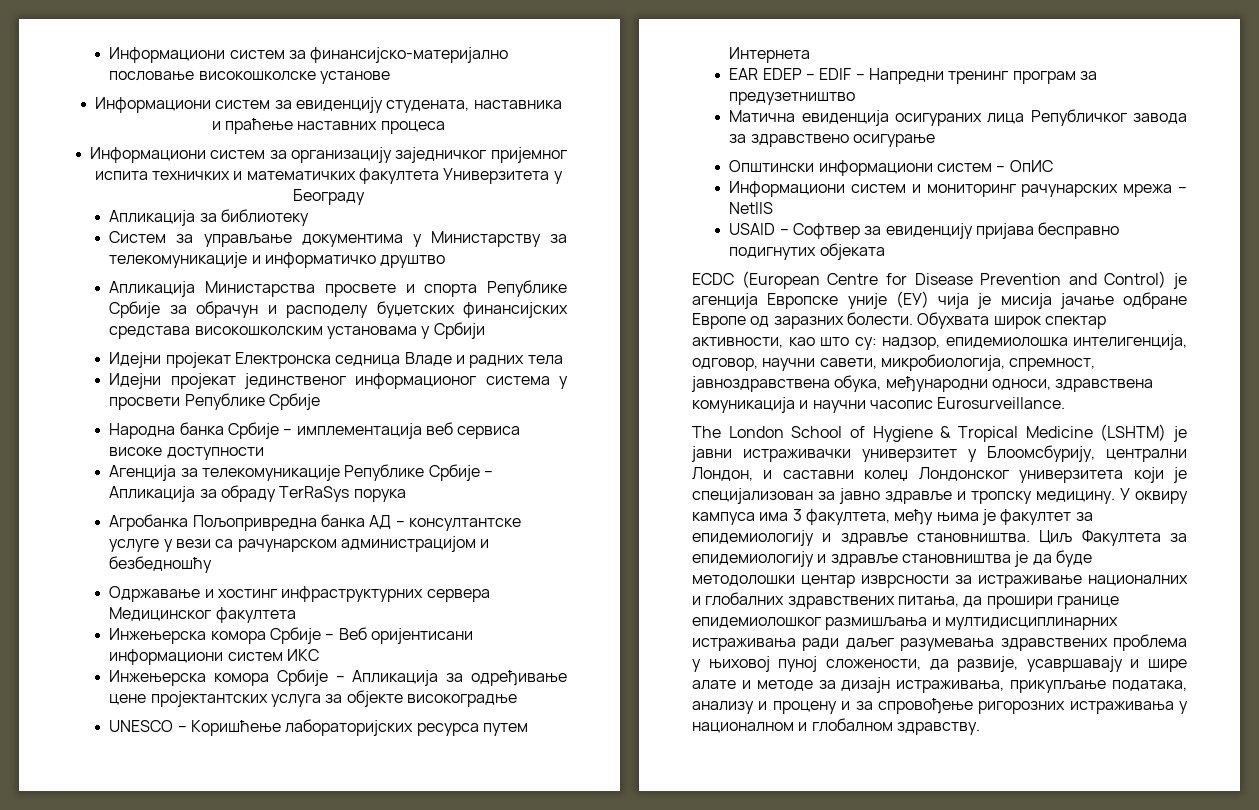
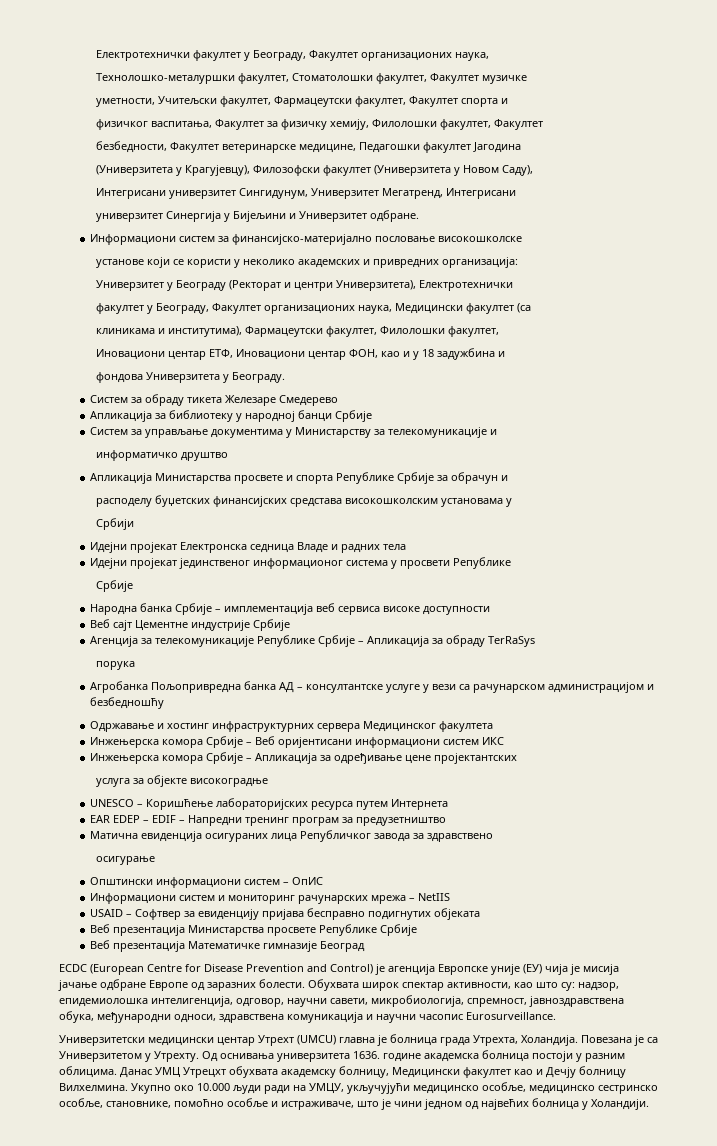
(109, 55) none -> [95,50,489,61] [95,73,527,84] [95,96,508,107] [95,119,543,130] [95,141,521,153] [95,165,533,176] [95,188,516,199] [95,210,419,222] Електротехнички факултет у Београду, Факултет организационих наука, // Технолошко-металуршки факултет, Стоматолошки факултет, Факултет музичке // уметности, Учитељски факултет, Фармацеутски факултет, Факултет спорта и // физичког васпитања, Факултет за физичку хемију, Филолошки факултет, Факултет // безбедности, Факултет ветеринарске медицине, Педагошки факултет Јагодина // (Универзитета у Крагујевцу), Филозофски факултет (Универзитета у Новом Саду), // Интегрисани универзитет Сингидунум, Универзитет Мегатренд, Интегрисани // универзитет Синергија у Бијељини и Универзитет одбране. //
(316, 76) none -> (522, 239) //
[95,97,562,113] [211,118,445,134] [90,147,568,163] [94,168,563,184] [292,189,365,205] // Информациони систем за евиденцију студената, наставника и праћење наставних процеса // Информациони систем за организацију заједничког пријемног испита техничких и математичких факултета Универзитета у Београду -> [146,257,518,268] [95,280,513,291] [95,303,531,314] [95,326,499,337] [95,348,505,360] [95,372,285,383] [89,394,338,406] који се користи у неколико академских и привредних организација: // Универзитет у Београду (Ректорат и центри Универзитета), Електротехнички // факултет у Београду, Факултет организационих наука, Медицински факултет (са // клиникама и институтима), Фармацеутски факултет, Филолошки факултет, // Иновациони центар ЕТФ, Иновациони центар ФОН, као и у 18 задужбина и // фондова Универзитета у Београду. // Систем за обраду тикета Железаре Смедерево
(309, 217) none -> [235,410,372,422] у народној банци Србије
(261, 259) none -> (497, 432) //
(277, 309) none -> (508, 478) //
(431, 332) none -> (512, 502) //
(265, 401) none -> (511, 563) //
(264, 453) none -> [89,619,290,631] // Веб сајт Цементне индустрије Србије
(350, 494) none -> (535, 641) //
(268, 699) none -> (517, 758) //
(849, 140) none -> (493, 837) //
(885, 251) none -> [89,924,417,936] [89,940,365,952] // Веб презентација Министарства просвете Републике Србије // Веб презентација Математичке гимназије Београд
[692,424,1187,442] [691,445,1187,462] [692,467,1187,483] [692,488,1188,504] [692,509,1093,525] [692,530,1187,546] [692,550,1092,567] [692,575,1188,588] [692,592,1119,609] [692,617,1118,630] [692,634,1187,651] [692,656,1187,672] [692,677,1187,693] [692,698,1188,714] [692,718,980,735] The London School of Hygiene & Tropical Medicine (LSHTM) је јавни истраживачки универзитет у Блоомсбурију, централни Лондон, и саставни колеџ Лондонског универзитета који је специјализован за јавно здравље и тропску медицину. У оквиру кампуса има 3 факултета, међу њима је факултет за епидемиологију и здравље становништва. Циљ Факултета за епидемиологију и здравље становништва је да буде методолошки центар изврсности за истраживање националних и глобалних здравствених питања, да прошири границе епидемиолошког размишљања и мултидисциплинарних истраживања ради даљег разумевања здравствених проблема у њиховој пуној сложености, да развије, усавршавају и шире алате и методе за дизајн истраживања, прикупљање података, анализу и процену и за спровођење ригорозних истраживања у националном и глобалном здравству. -> [59,1034,658,1046] [59,1050,625,1062] [59,1066,626,1078] [59,1082,658,1094] [59,1098,649,1110] Универзитетски медицински центар Утрехт (UMCU) главна је болница града Утрехта, Холандија. Повезана је са Универзитетом у Утрехту. Од оснивања универзитета 1636. године академска болница постоји у разним облицима. Данас УМЦ Утрецхт обухвата академску болницу, Медицински факултет као и Дечју болницу Вилхелмина. Укупно око 10.000 људи ради на УМЦУ, укључујући медицинско особље, медицинско сестринско особље, становнике, помоћно особље и истраживаче, што је чини једном од највећих болница у Холандији.

